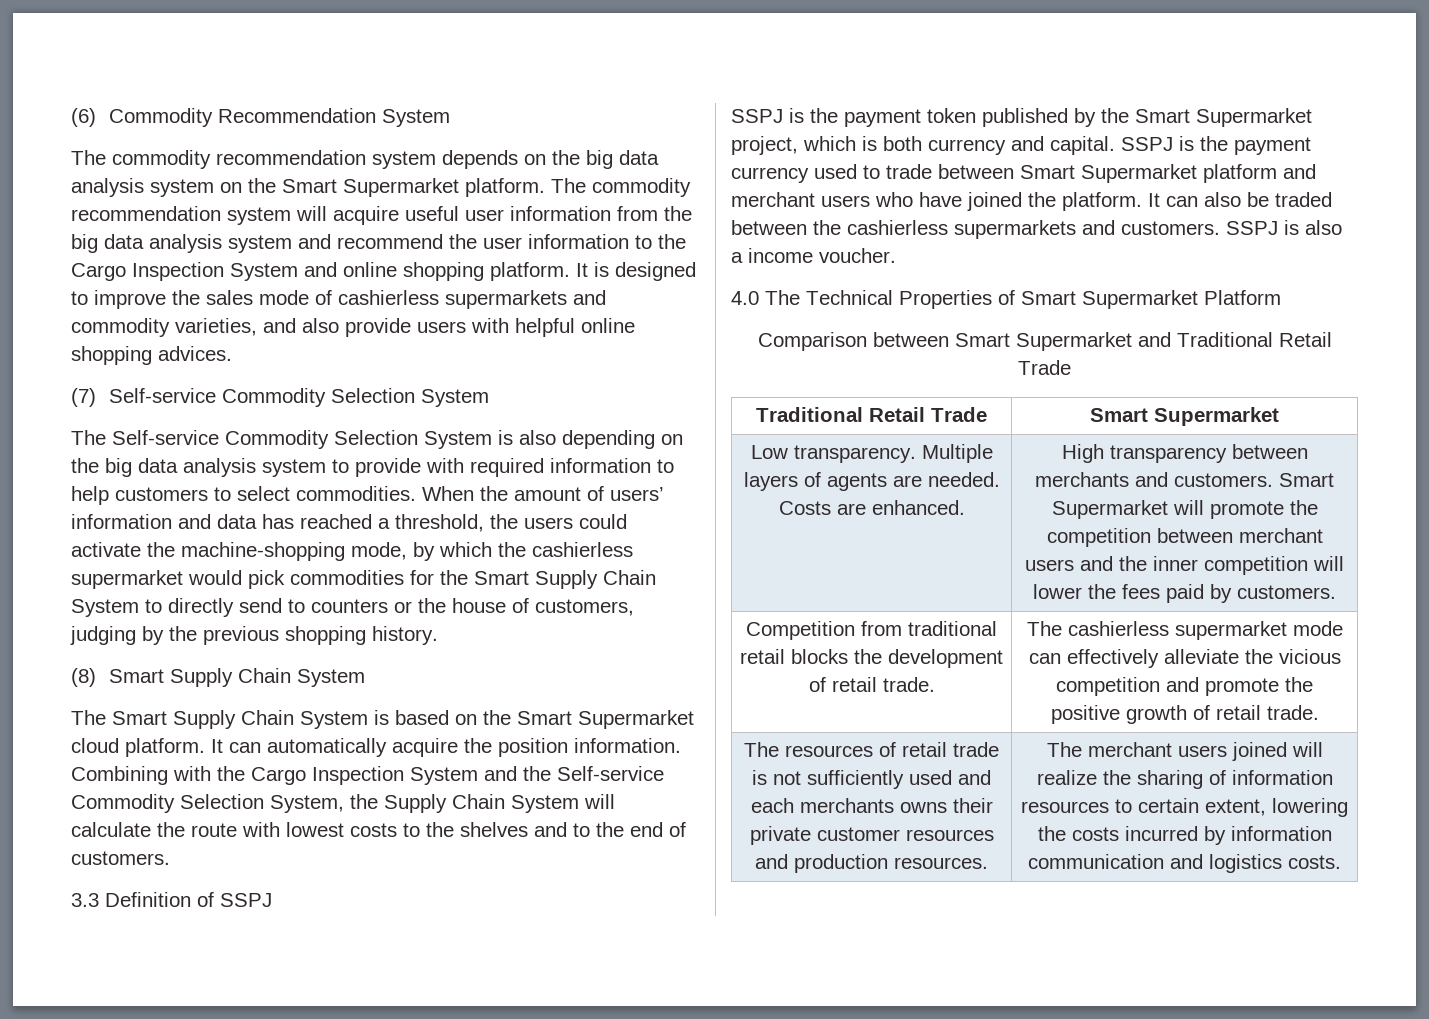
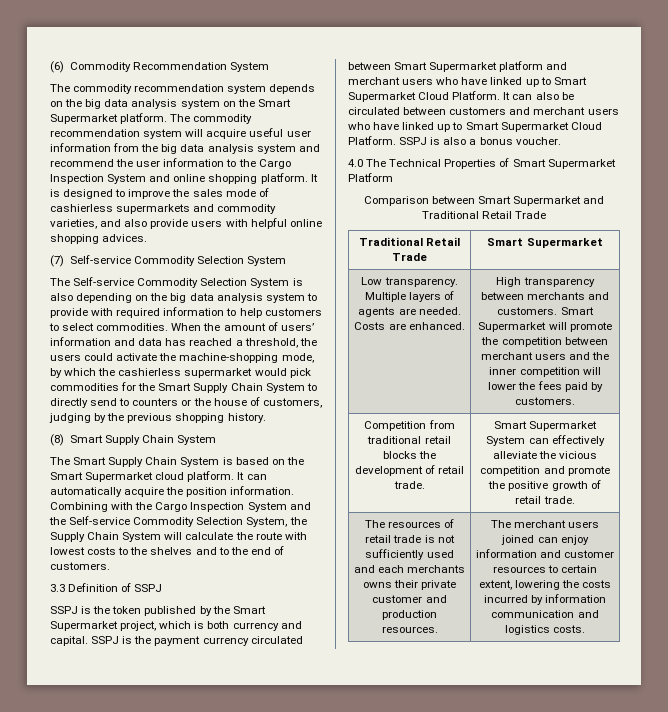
[844,109,921,127] payment -> (111, 610) none
[814,164,932,179] used to trade -> [250,636,303,644] circulated
[967,192,1332,211] [731,220,1220,239] joined the platform. It can also be traded between the cashierless supermarkets and customers. -> [490,77,587,87] [348,91,574,102] [348,107,619,115] [348,122,602,132] [348,136,396,145] linked up to Smart Supermarket Cloud Platform. It can also be circulated between customers and merchant users who have linked up to Smart Supermarket Cloud Platform.
[748,248,813,263] income -> [479,137,513,145] bonus
[1026,621,1343,640] The cashierless supermarket mode -> [493,421,598,431] [486,436,526,446] Smart Supermarket System
[905,829,994,841] resources -> (423, 599) none
[1291,742,1323,757] [1036,770,1333,789] will realize the sharing of information -> [537,535,589,545] [475,549,615,558] can enjoy information and customer

